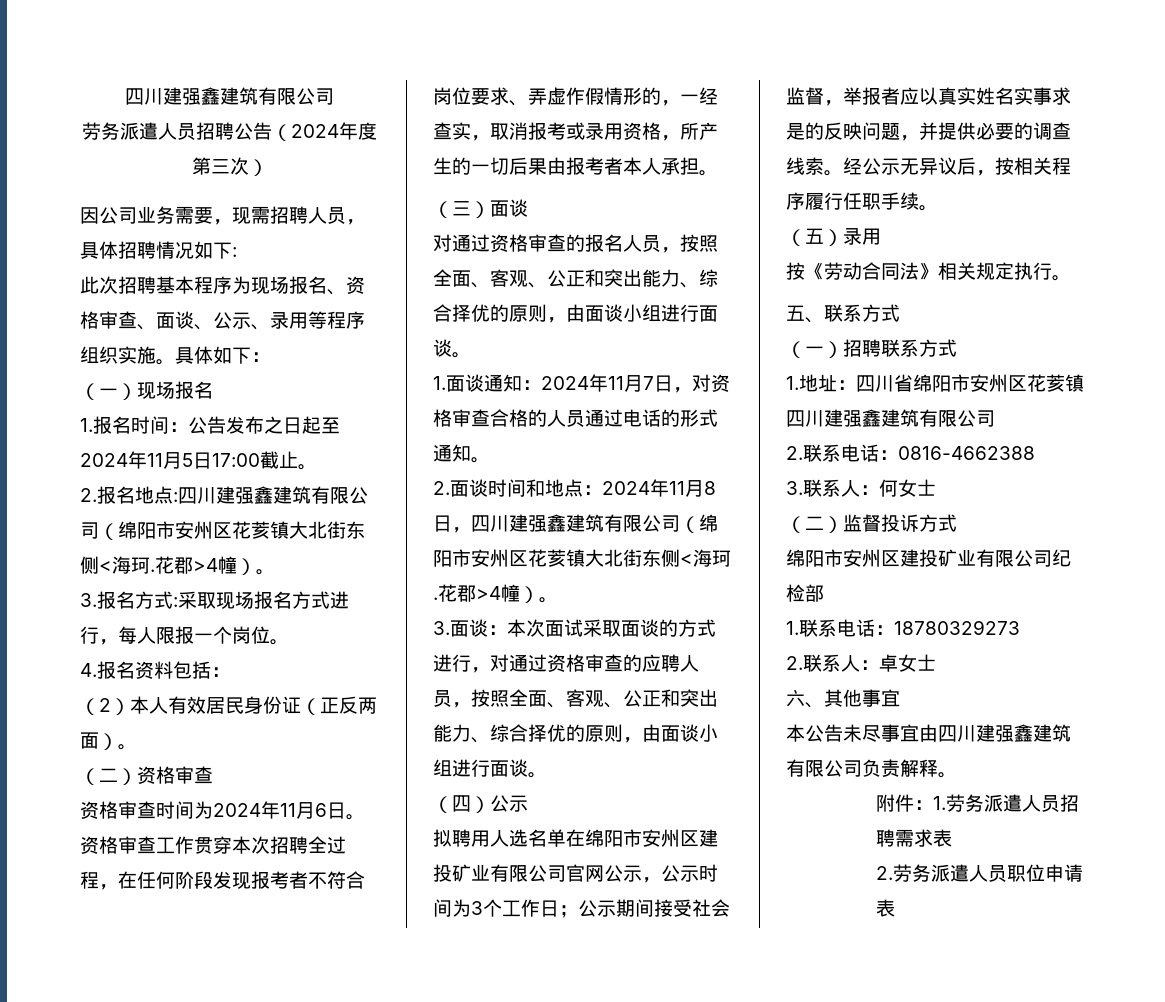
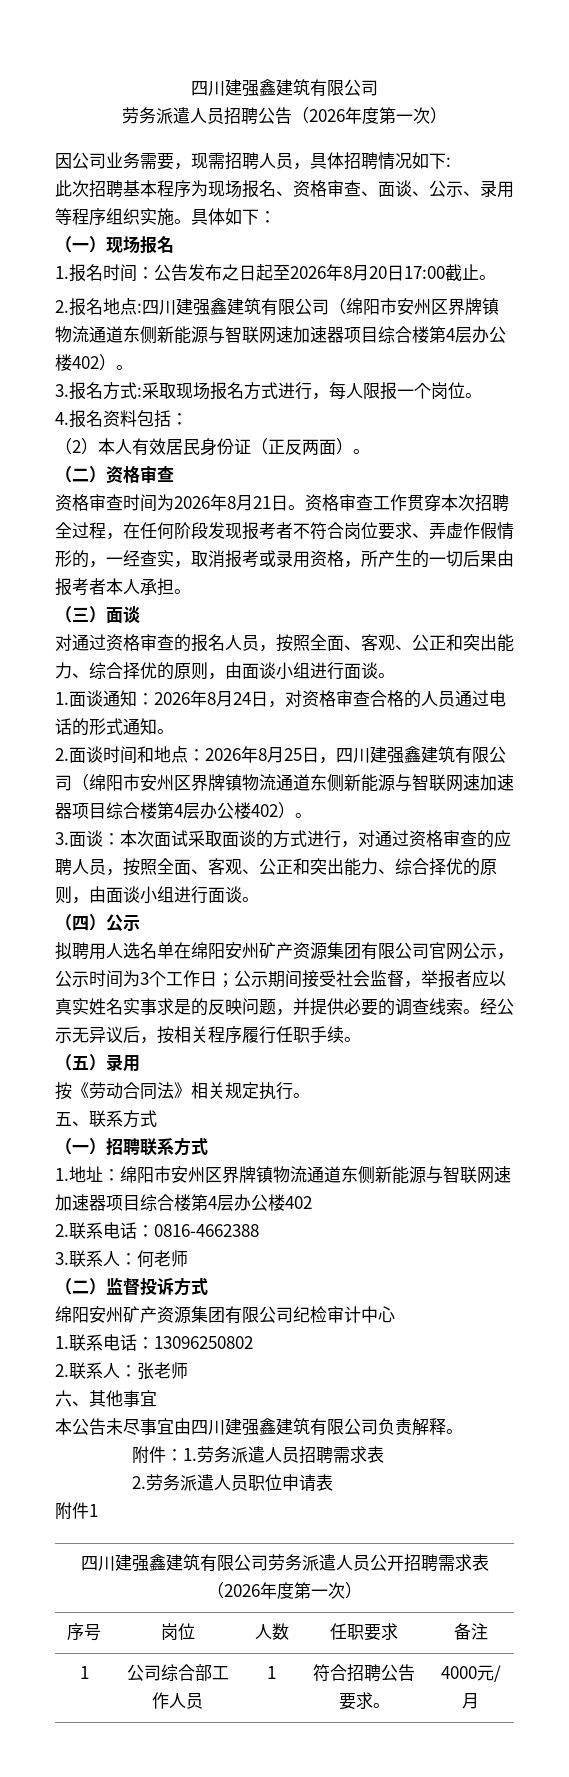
[291,122,377,140] [191,157,230,175] 2024年度第三 -> [309,107,413,124] 2026年度第一
[80,451,193,469] 2024年11月5 -> [290,264,387,281] 2026年8月20
[232,521,365,539] [80,556,237,574] 花荄镇大北街东侧<海珂.花郡>4幢 -> [448,298,499,315] [55,326,506,344] [55,354,99,371] 界牌镇物流通道东侧新能源与智联网速加速器项目综合楼第4层办公楼402
[213,801,327,819] 2024年11月6 -> [174,494,271,511] 2026年8月21
[541,374,654,392] 2024年11月7 -> [154,690,251,707] 2026年8月24
[602,479,716,497] 2024年11月8 -> [205,746,302,763] 2026年8月25
[528,549,731,567] [433,584,520,602] 花荄镇大北街东侧<海珂.花郡>4幢 -> [191,774,514,792] [55,802,278,820] 界牌镇物流通道东侧新能源与智联网速加速器项目综合楼第4层办公楼402
[623,829,718,847] [433,864,490,882] 市安州区建投矿业 -> [225,942,361,960] 安州矿产资源集团
[856,374,1084,392] [786,409,995,427] 四川省绵阳市安州区花荄镇四川建强鑫建筑有限公司 -> [120,1166,511,1184] [55,1194,312,1212] 绵阳市安州区界牌镇物流通道东侧新能源与智联网速加速器项目综合楼第4层办公楼402
[898,479,936,497] 女士 -> [154,1250,188,1267] 老师
[824,549,976,567] 市安州区建投矿业 -> [89,1306,225,1324] 安州矿产资源集团
[805,584,824,602] 部 -> [327,1306,395,1323] 审计中心
[894,620,1020,635] 18780329273 -> [154,1336,253,1349] 13096250802
[879,654,936,672] 卓女士 -> [137,1362,188,1380] 张老师
(895, 908) none -> [55,1502,98,1520] [80,1554,489,1572] [207,1582,362,1599] [67,1623,101,1641] [160,1623,195,1640] [254,1623,289,1640] [330,1623,398,1641] [453,1623,488,1640] [79,1666,89,1679] [126,1664,229,1682] [152,1692,203,1709] [267,1666,276,1679] [313,1664,415,1682] [338,1692,390,1710] [440,1665,501,1682] [462,1693,479,1709] // 附件1 // 四川建强鑫建筑有限公司劳务派遣人员公开招聘需求表（2026年度第一次） // 序号 | 岗位 | 人数 | 任职要求 | 备注 // 1 | 公司综合部工作人员 | 1 | 符合招聘公告要求。 | 4000元/月

